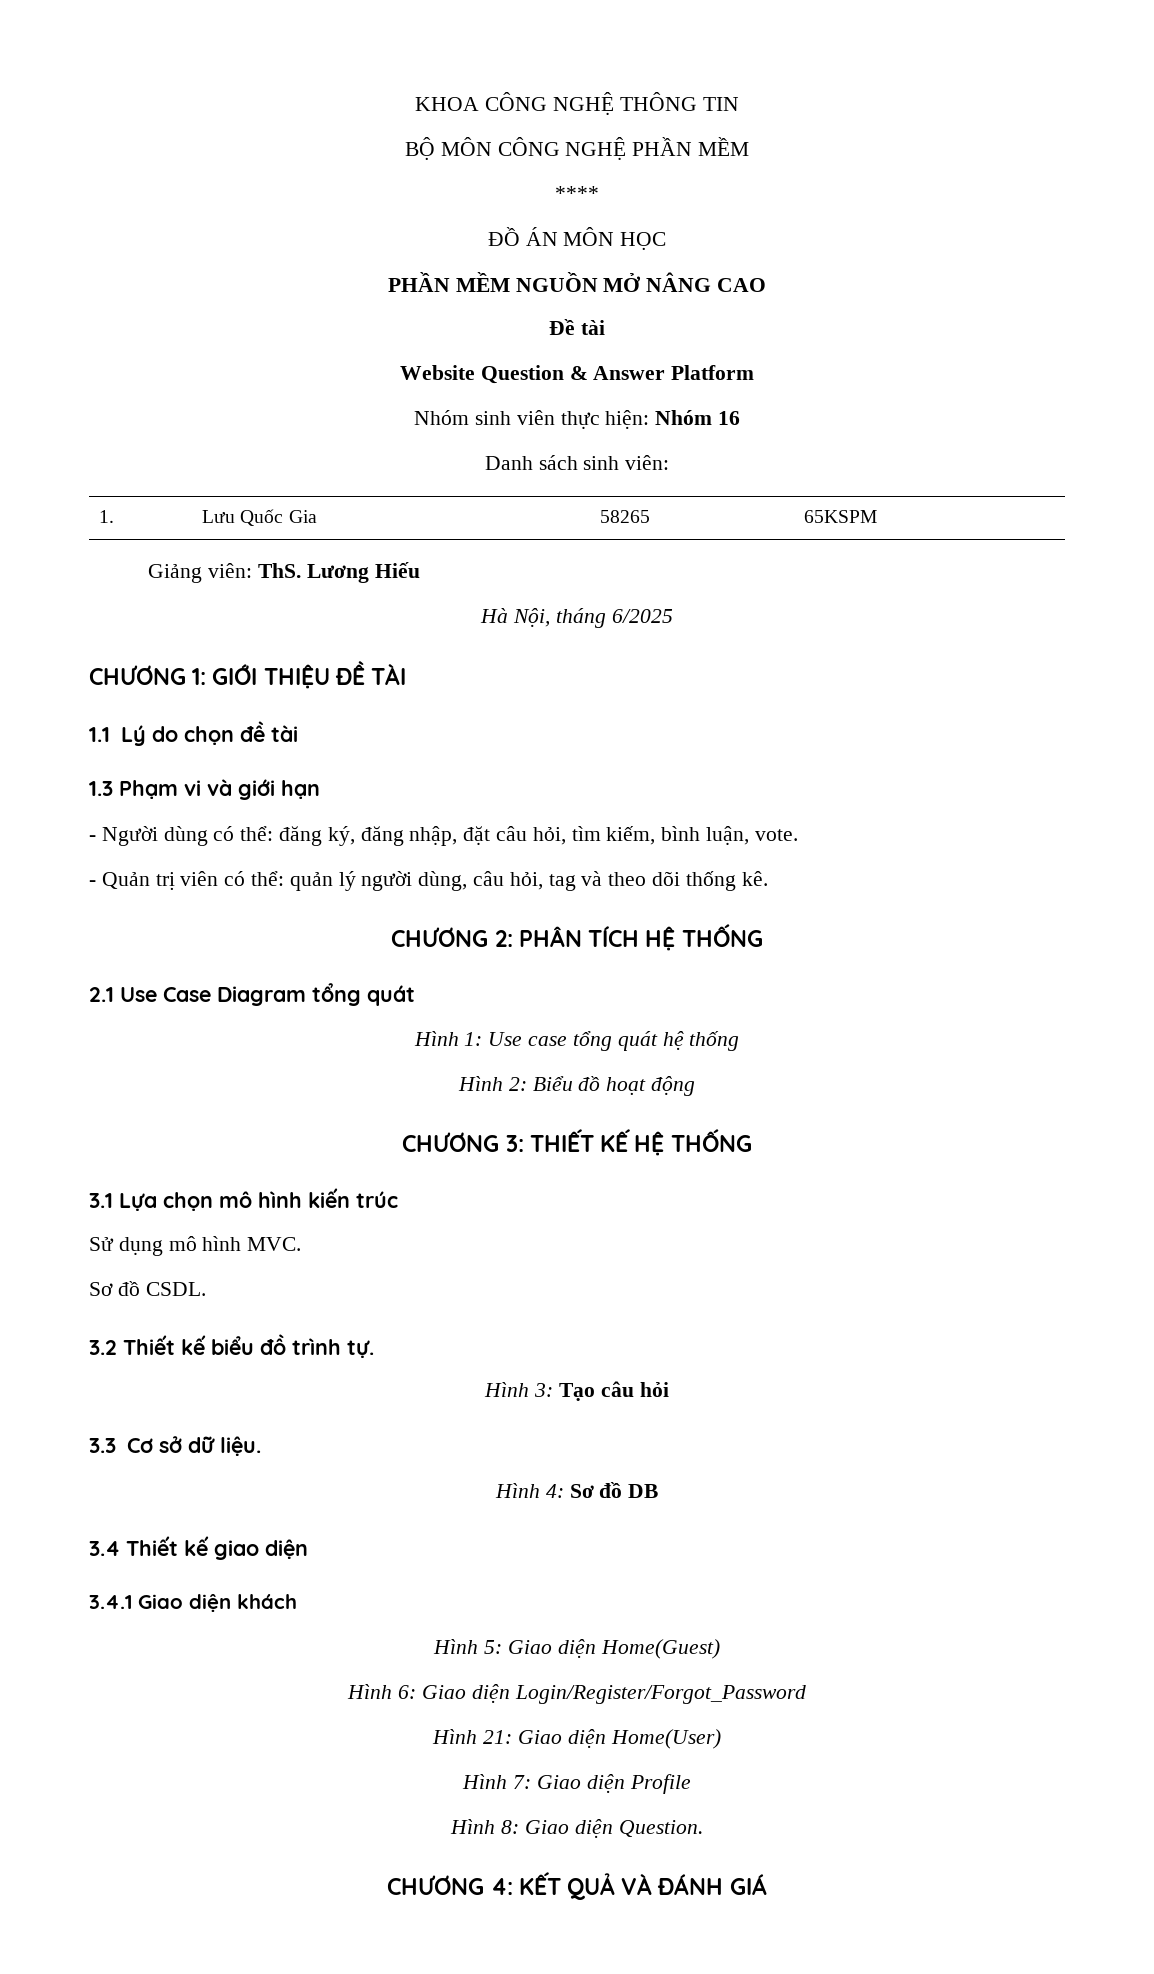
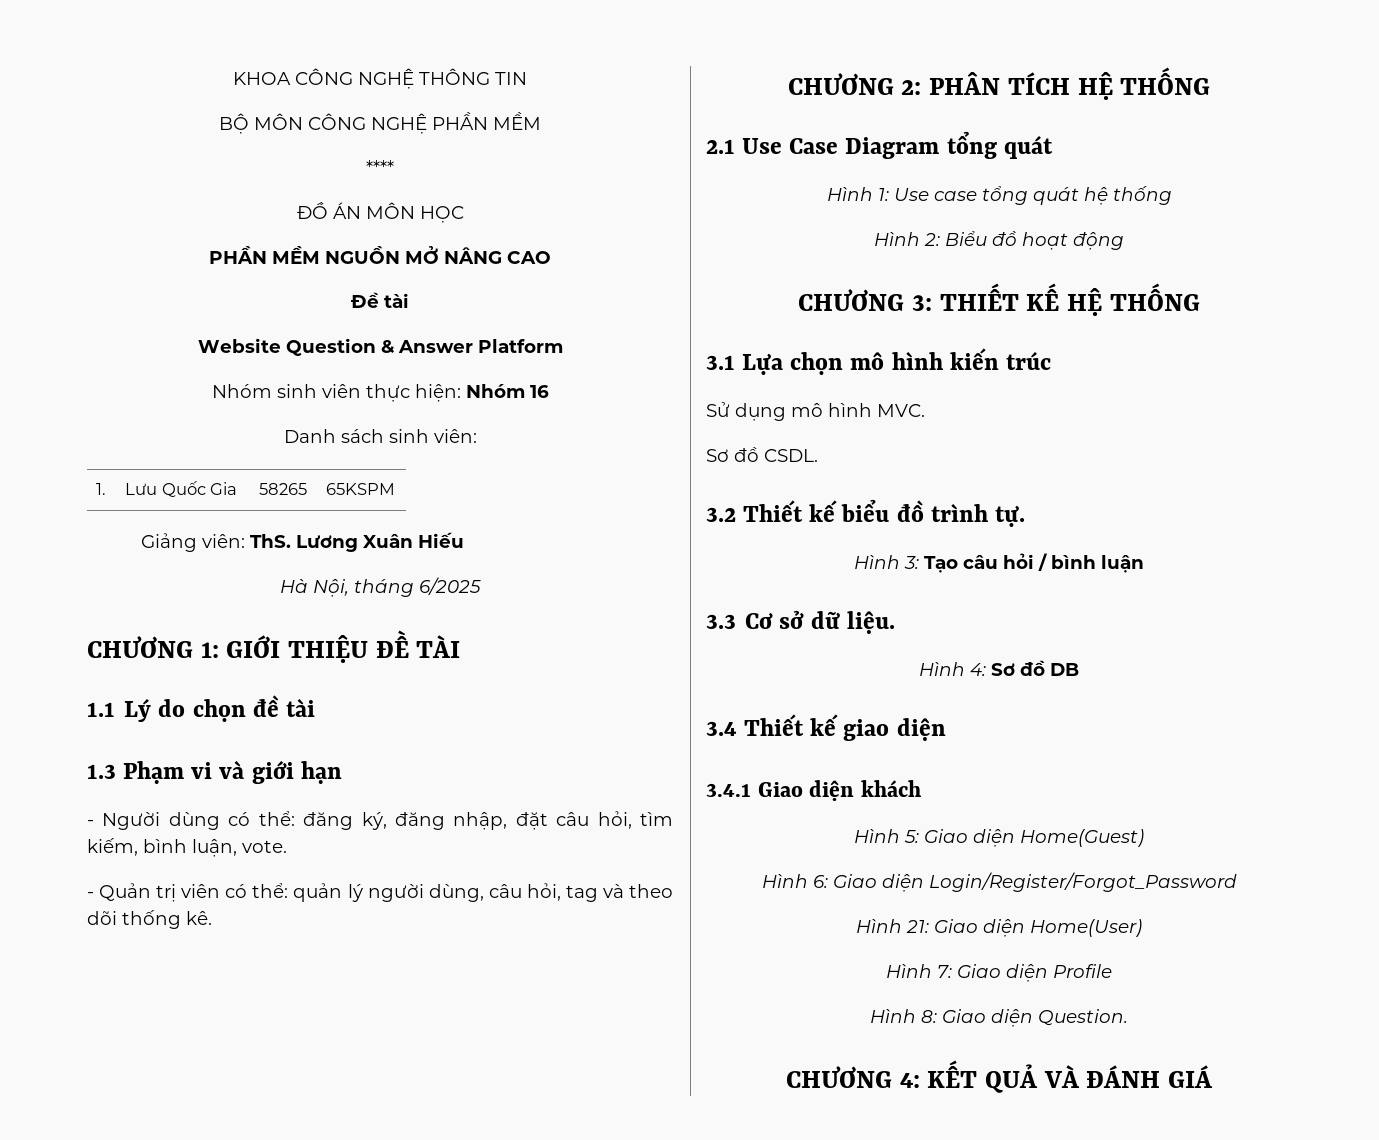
(369, 573) none -> [362,534,413,548] Xuân
(669, 1389) none -> [1038,553,1144,573] / bình luận

